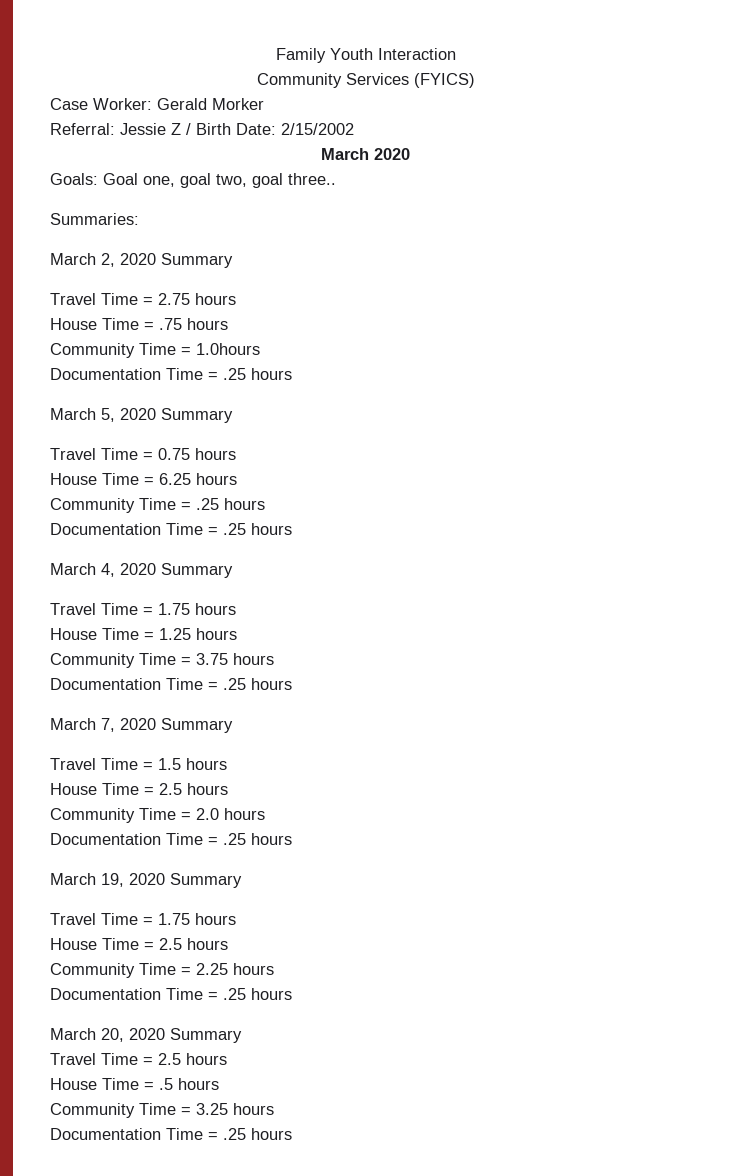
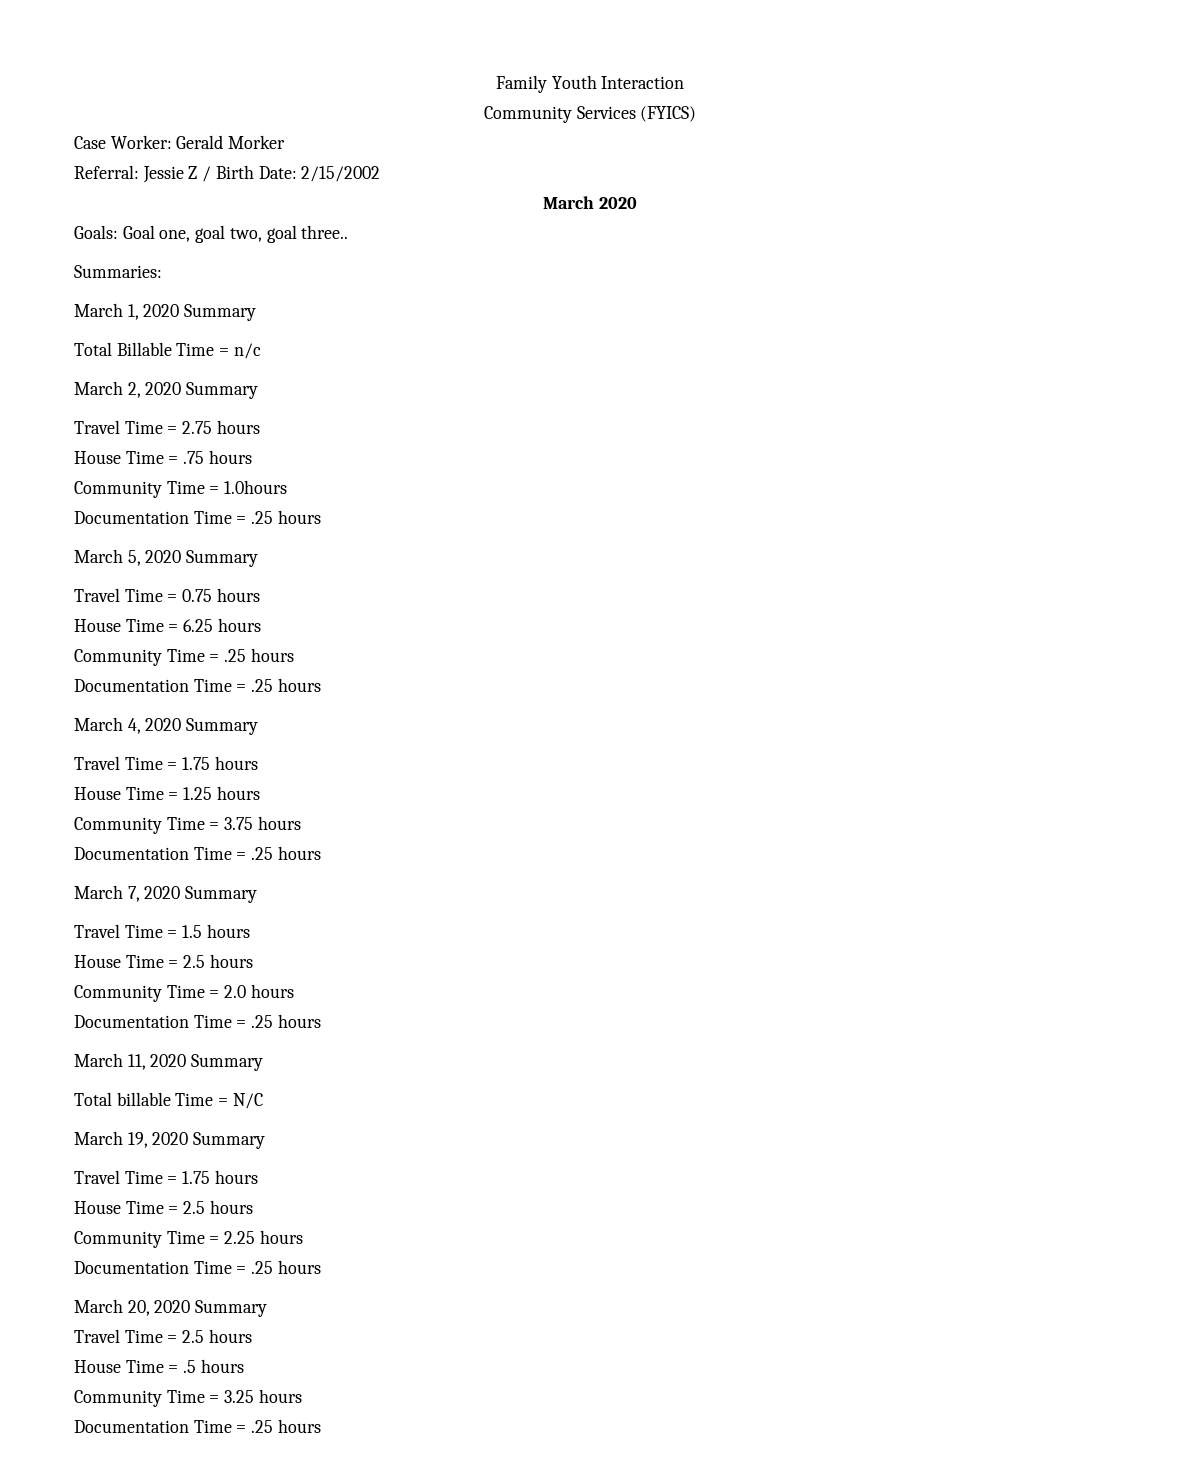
(139, 219) none -> [74,303,257,321] [74,342,261,359] // March 1, 2020 Summary // Total Billable Time = n/c
(292, 839) none -> [74,1053,264,1071] [74,1092,263,1109] // March 11, 2020 Summary // Total billable Time = N/C

